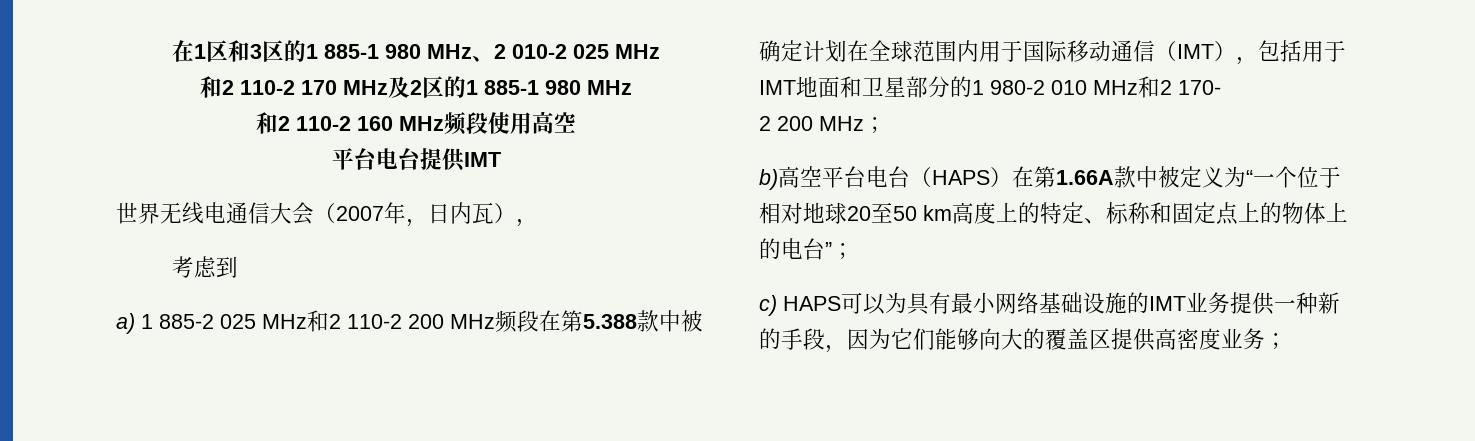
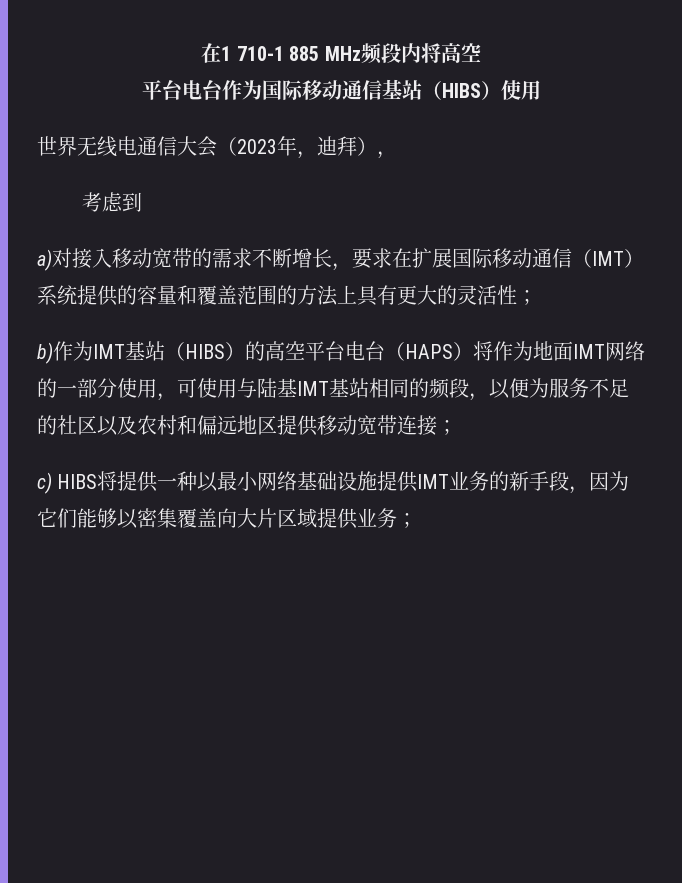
[206,40,660,62] [200,76,632,98] [256,112,532,135] 区和3区的1 885-1 980 MHz、2 010-2 025 MHz // 和2 110-2 170 MHz及2区的1 885-1 980 MHz // 和2 110-2 160 MHz频段使用 -> [236,43,441,64] 710-1 885 MHz频段内将
[419,148,501,172] 提供IMT -> [221,79,541,100] 作为国际移动通信基站（HIBS）使用
[336,202,494,227] 2007年，日内瓦 -> [237,136,357,159] 2023年，迪拜
[141,310,703,333] [759,40,1023,62] 1 885-2 025 MHz和2 110-2 200 MHz频段在第5.388款中被确定计划在全球范围内用于 -> [52,248,452,271] 对接入移动宽带的需求不断增长，要求在扩展
[1236,40,1346,65] [759,76,1221,98] [759,116,886,133] [759,169,778,190] ，包括用于IMT地面和卫星部分的1 980-2 010 MHz和2 170- // 2 200 MHz； // b) -> [37,285,537,306] [37,341,265,364] 系统提供的容量和覆盖范围的方法上具有更大的灵活性； // b)作为IMT基站（HIBS）的
[1012,166,1341,188] [759,202,1348,225] [759,238,854,260] [759,292,951,316] 在第1.66A款中被定义为“一个位于相对地球20至50 km高度上的特定、标称和固定点上的物体上的电台”； // c) HAPS可以为具有 -> [473,341,645,361] [37,378,629,401] [37,415,457,436] [37,471,219,494] 将作为地面IMT网络的一部分使用，可使用与陆基IMT基站相同的频段，以便为服务不足的社区以及农村和偏远地区提供移动宽带连接； // c) HIBS将提供一种以
[1127,292,1149,313] 的 -> [377,471,419,492] 提供
[1230,292,1340,315] [759,328,781,349] 提供一种新的 -> [489,471,530,491] 的新
[979,328,1221,351] 向大的覆盖区提供高密度 -> [117,508,358,529] 以密集覆盖向大片区域提供

